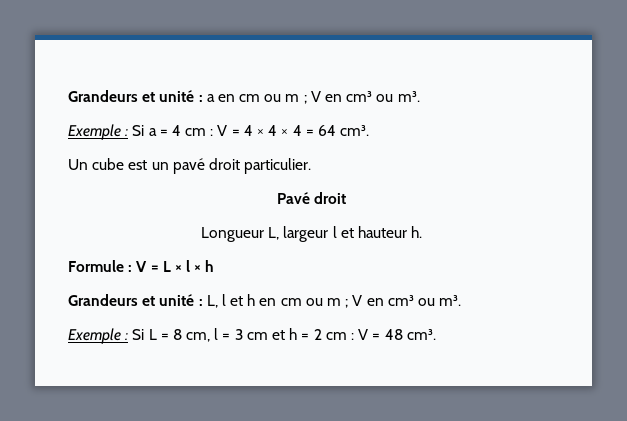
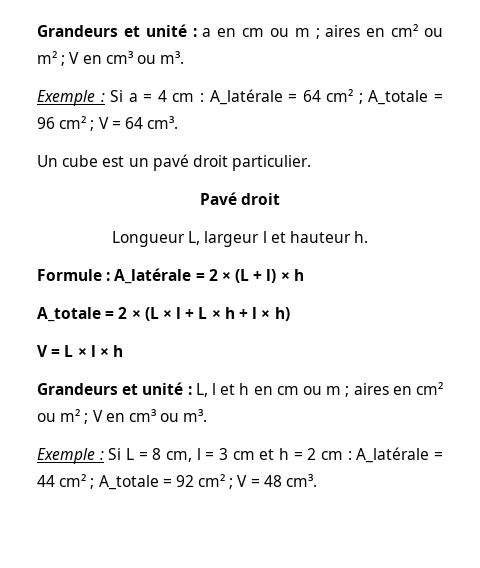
(307, 99) none -> [325,24,444,37] [37,51,66,66] aires en cm² ou m² ;
[217,125,302,136] V = 4 × 4 × 4 -> [209,89,443,105] [37,116,109,131] A_latérale = 64 cm² ; A_totale = 96 cm² ; V
(133, 268) none -> [114,268,304,284] [37,307,290,322] A_latérale = 2 × (L + l) × h // A_totale = 2 × (L × l + L × h + l × h) //
(349, 303) none -> [353,382,443,395] [37,409,89,424] aires en cm² ou m² ;
(354, 336) none -> [356,447,444,463] [37,474,234,490] A_latérale = 44 cm² ; A_totale = 92 cm² ;

